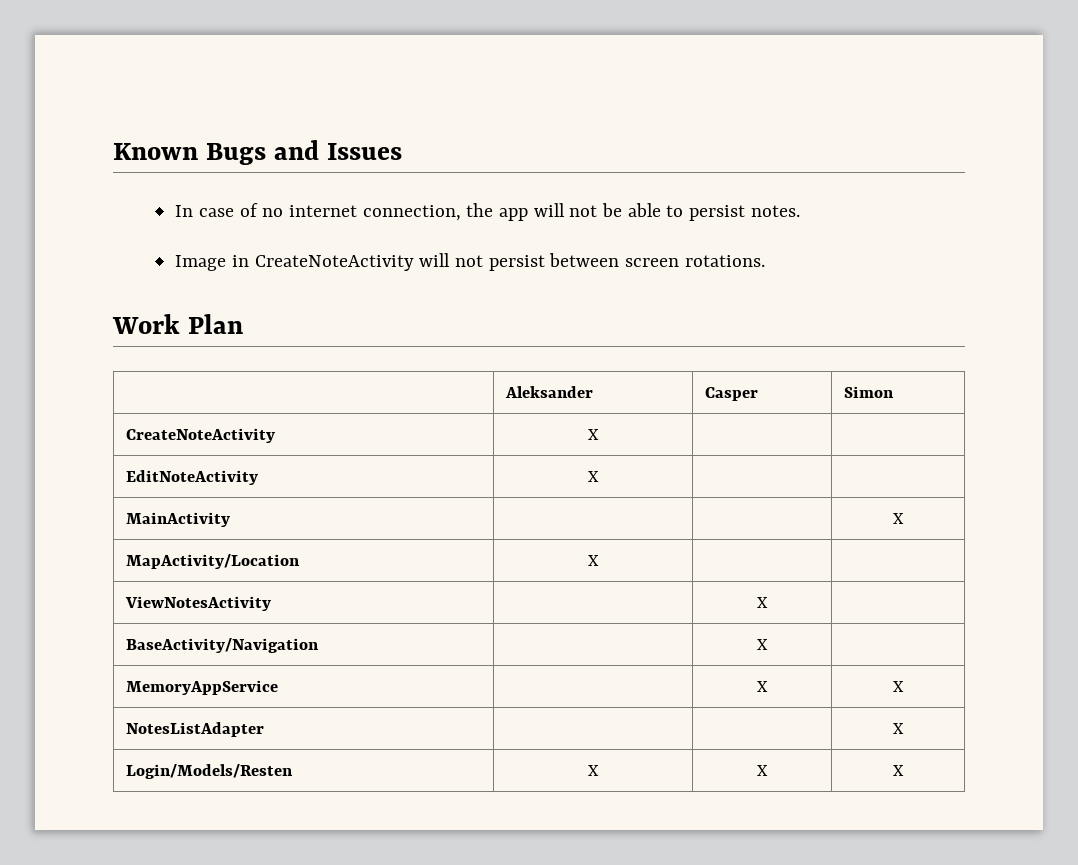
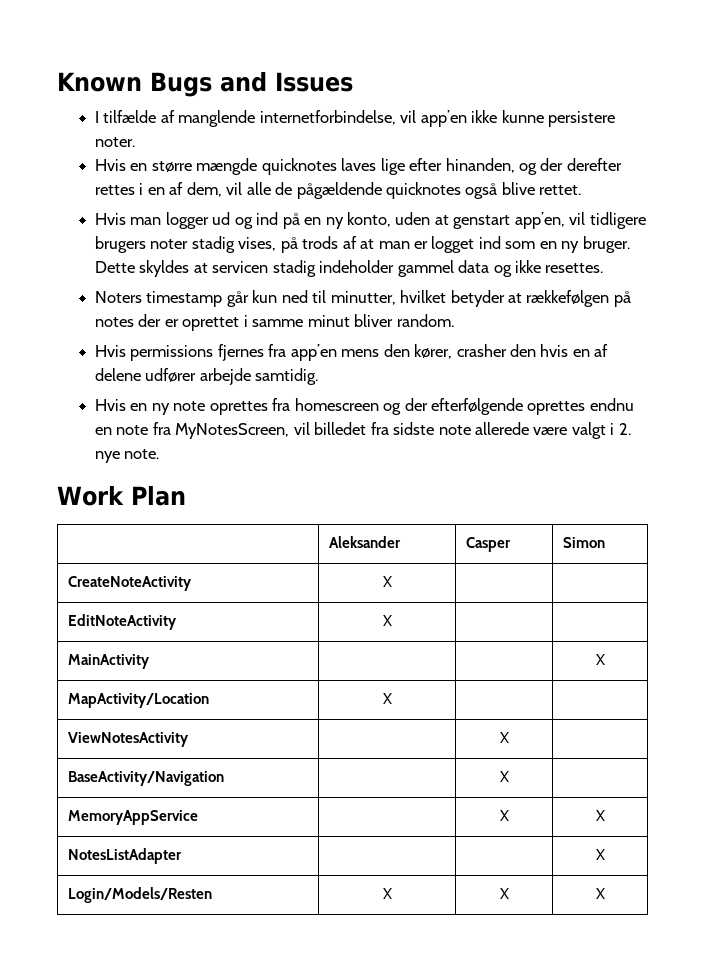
[175,203,800,221] [175,253,765,271] In case of no internet connection, the app will not be able to persist notes. // Image in CreateNoteActivity will not persist between screen rotations. -> [94,110,615,127] [94,137,135,147] [94,158,622,175] [94,182,582,199] [94,212,646,229] [94,236,630,253] [94,260,604,277] [94,290,631,307] [94,314,454,331] [94,344,609,361] [94,368,319,385] [94,398,634,415] [94,422,631,439] [94,449,160,463] I tilfælde af manglende internetforbindelse, vil app’en ikke kunne persistere noter. // Hvis en større mængde quicknotes laves lige efter hinanden, og der derefter rettes i en af dem, vil alle de pågældende quicknotes også blive rettet. // Hvis man logger ud og ind på en ny konto, uden at genstart app’en, vil tidligere brugers noter stadig vises, på trods af at man er logget ind som en ny bruger. Dette skyldes at servicen stadig indeholder gammel data og ikke resettes. // Noters timestamp går kun ned til minutter, hvilket betyder at rækkefølgen på notes der er oprettet i samme minut bliver random. // Hvis permissions fjernes fra app’en mens den kører, crasher den hvis en af delene udfører arbejde samtidig. // Hvis en ny note oprettes fra homescreen og der efterfølgende oprettes endnu en note fra MyNotesScreen, vil billedet fra sidste note allerede være valgt i 2. nye note.

